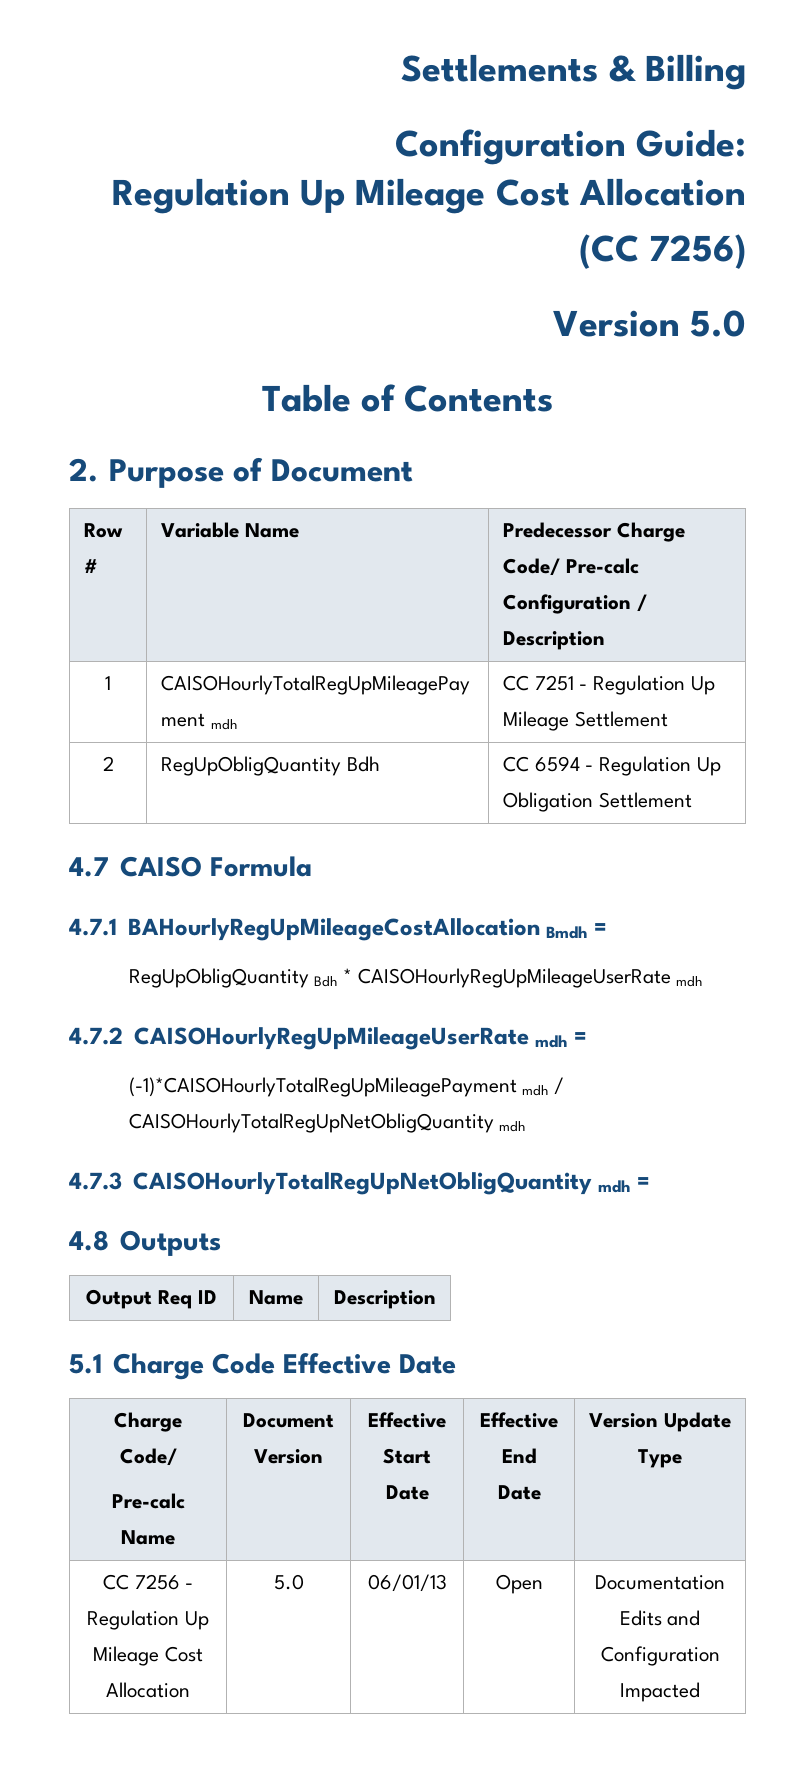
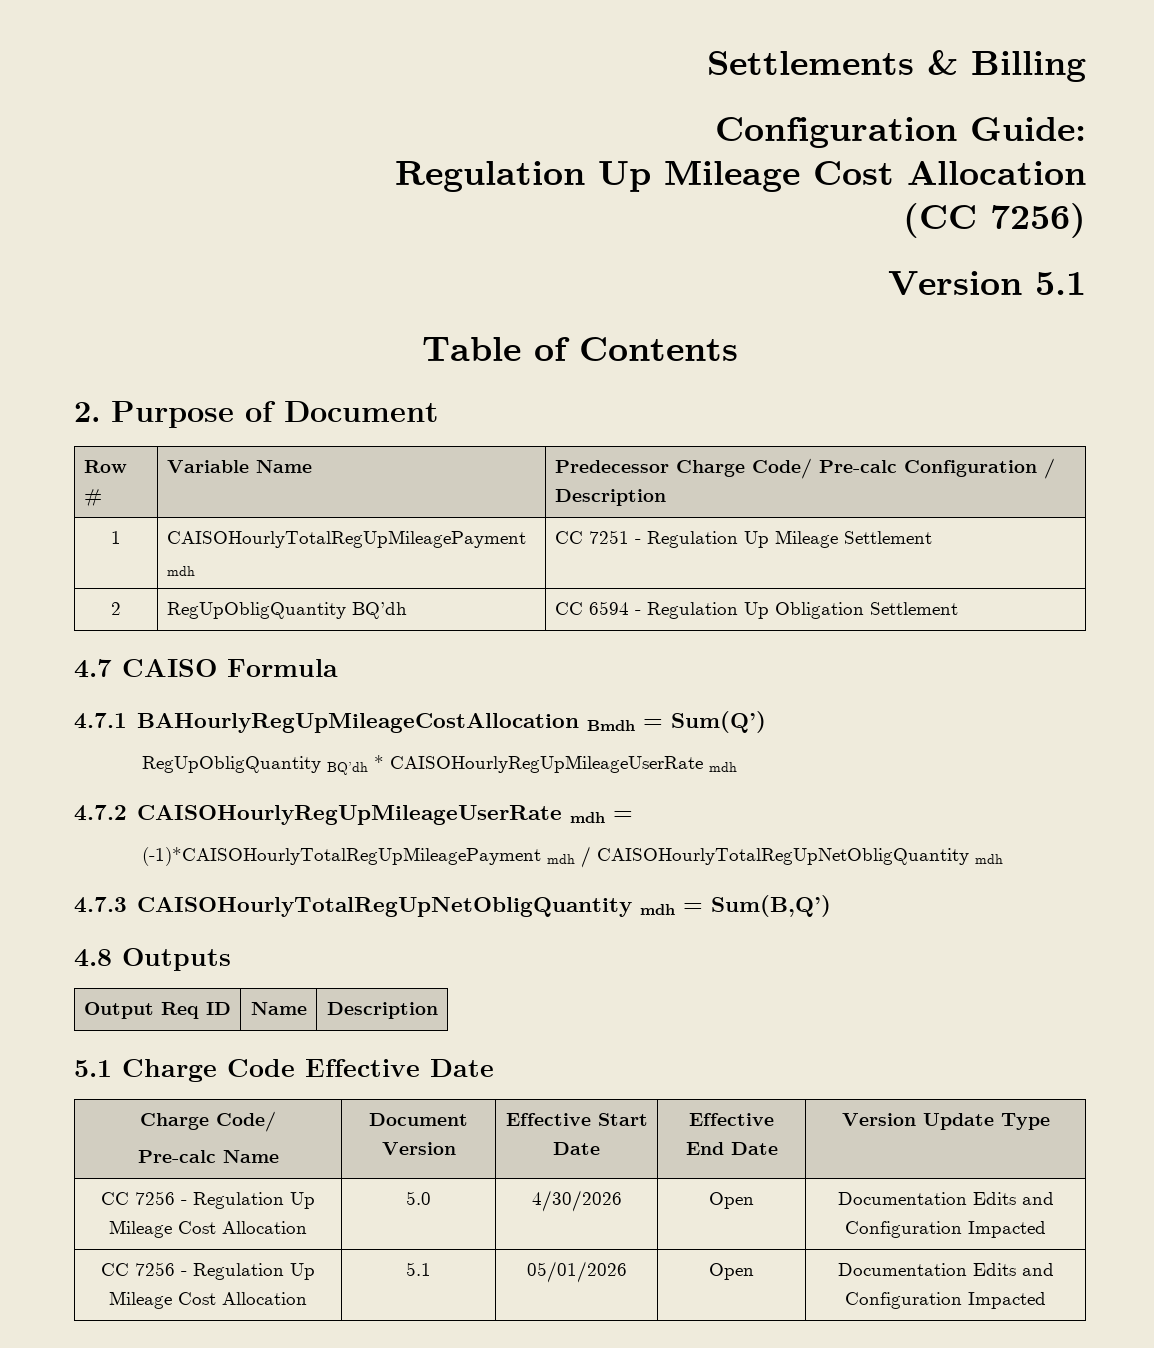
[690,310,746,337] 5.0 -> [1035,272,1086,295] 5.1
[346,756,380,772] Bdh -> [351,602,407,619] BQ’dh
[128,968,338,988] // RegUpObligQuantity Bdh -> [670,711,766,733] [141,756,368,775] Sum(Q’) // RegUpObligQuantity BQ’dh
(650, 1183) none -> [710,895,831,917] Sum(B,Q’)
[367,1574,447,1592] [495,1574,543,1594] [595,1575,725,1590] [619,1610,701,1626] [600,1646,720,1666] [620,1682,700,1702] 06/01/13 | Open | Documentation Edits and Configuration Impacted -> [531,1190,622,1212] [709,1192,754,1209] [837,1192,1054,1205] [845,1221,1046,1238] [101,1262,315,1280] [109,1291,307,1309] [406,1262,431,1276] [526,1261,627,1283] [709,1263,754,1280] [837,1263,1054,1276] [845,1292,1046,1309] 4/30/2026 | Open | Documentation Edits and Configuration Impacted // CC 7256 - Regulation Up Mileage Cost Allocation | 5.1 | 05/01/2026 | Open | Documentation Edits and Configuration Impacted

